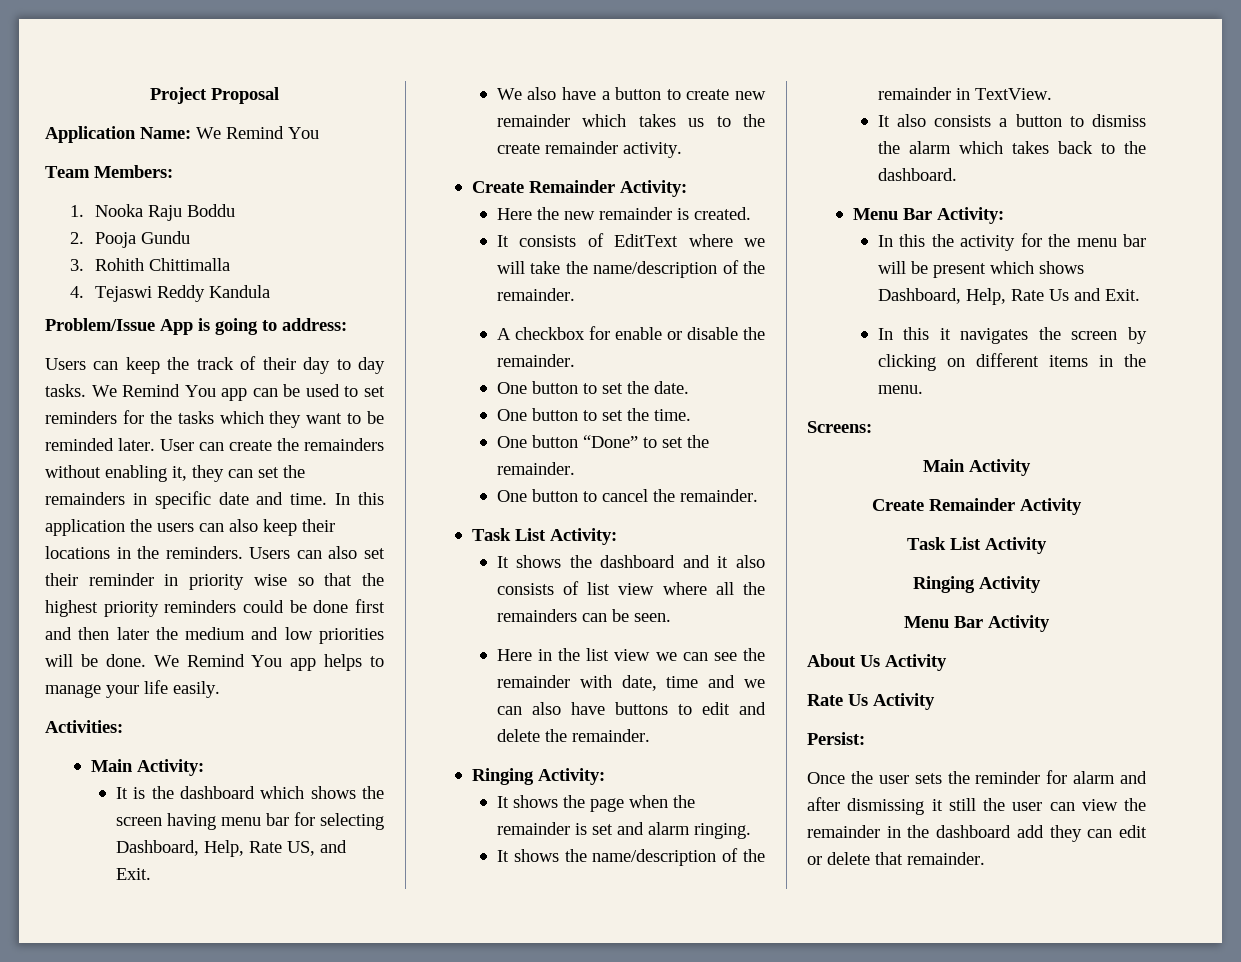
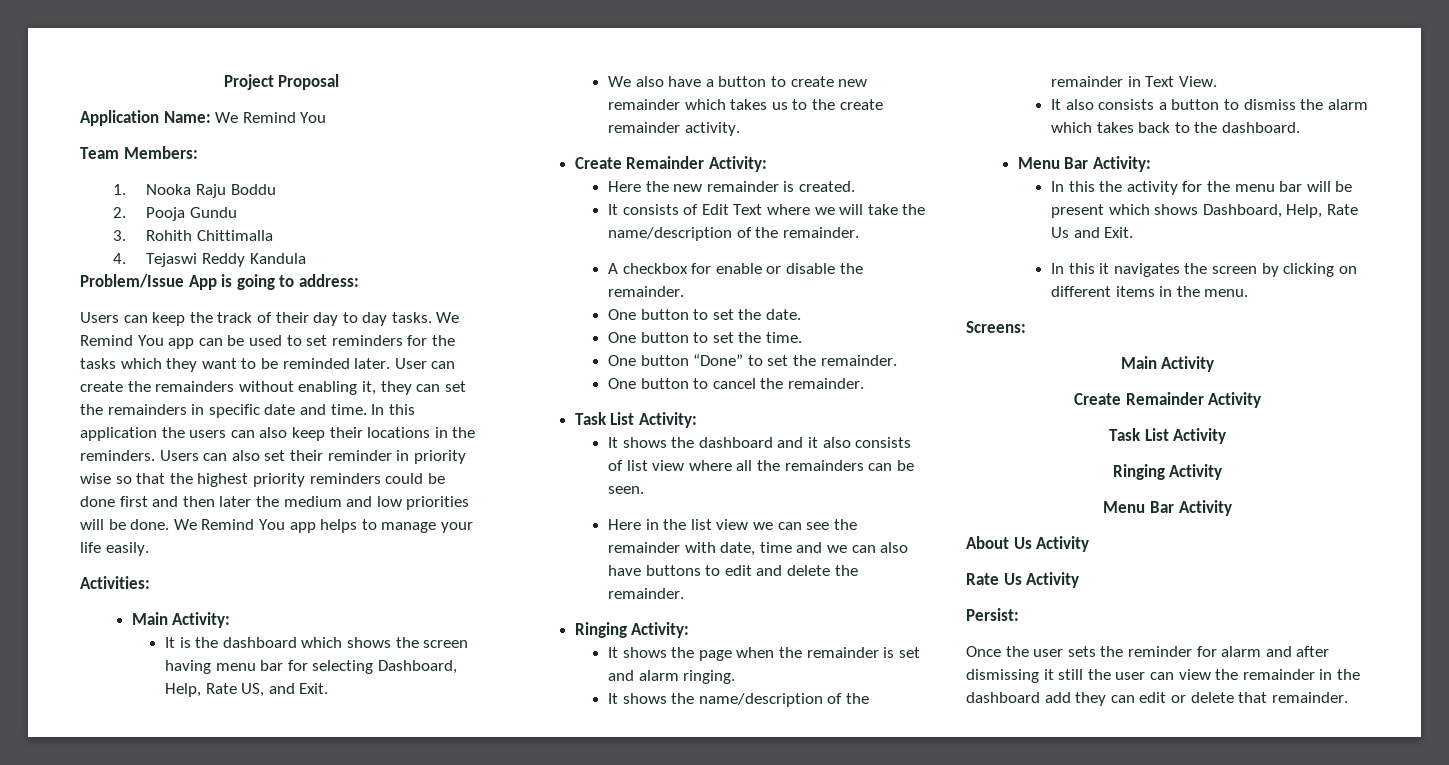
[614,234,679,247] EditText -> [701,204,763,215] Edit Text
[974,88,1052,100] TextView. -> [1145,76,1217,87] Text View.

